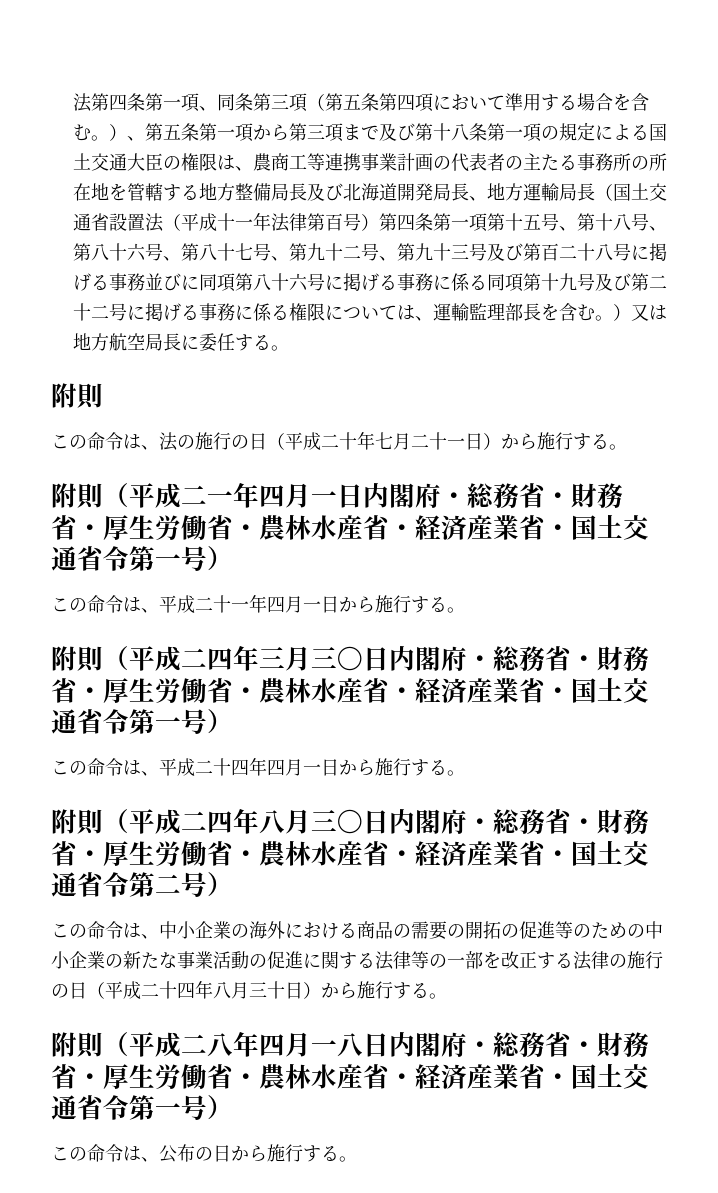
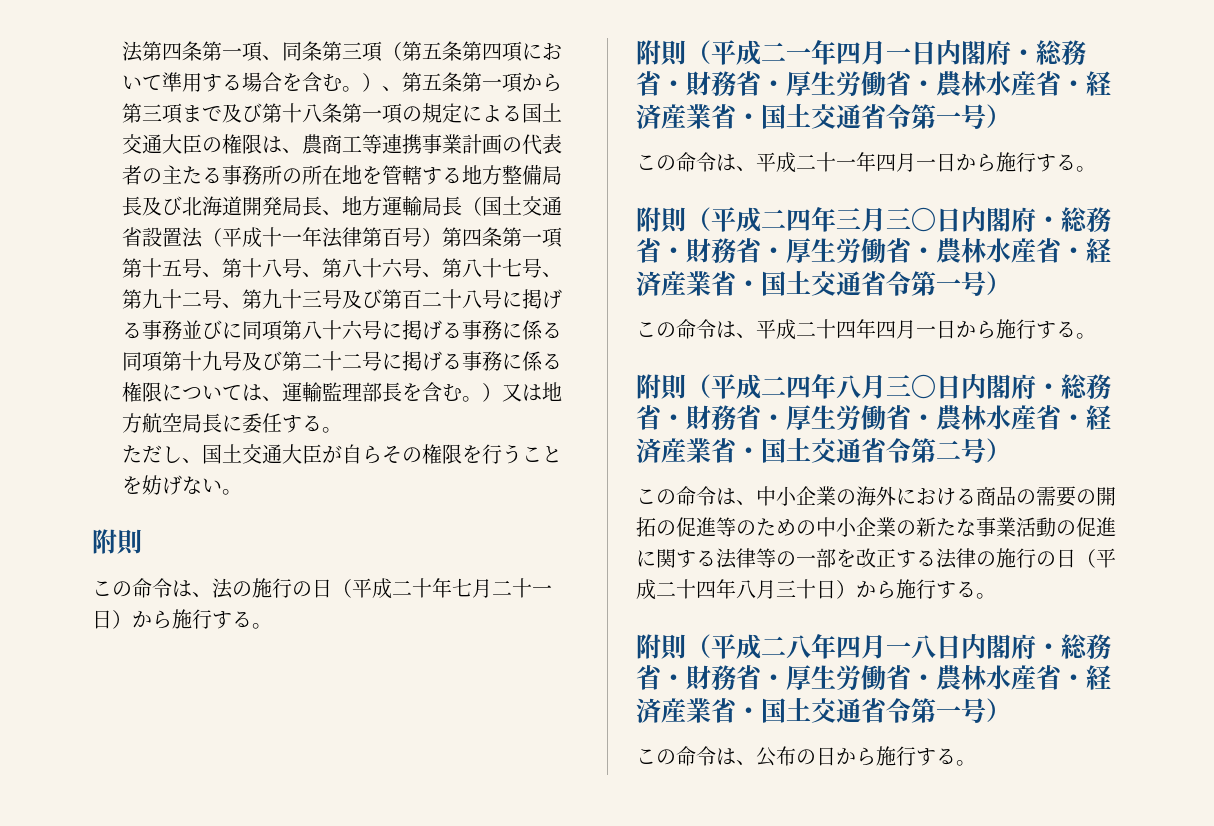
(289, 348) none -> [122,444,563,464] [122,475,243,495] // ただし、国土交通大臣が自らその権限を行うことを妨げない。

